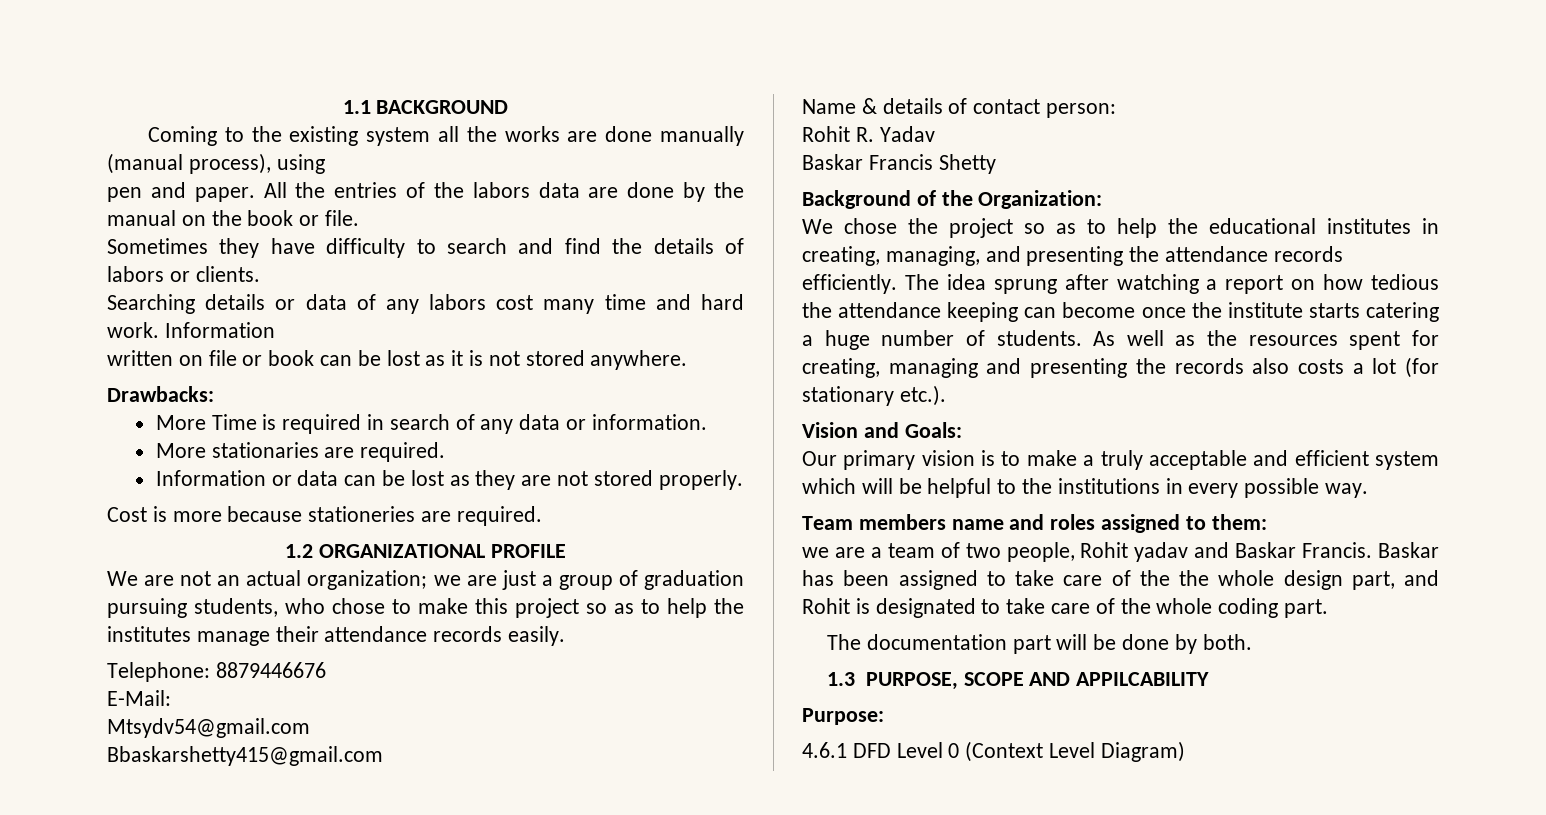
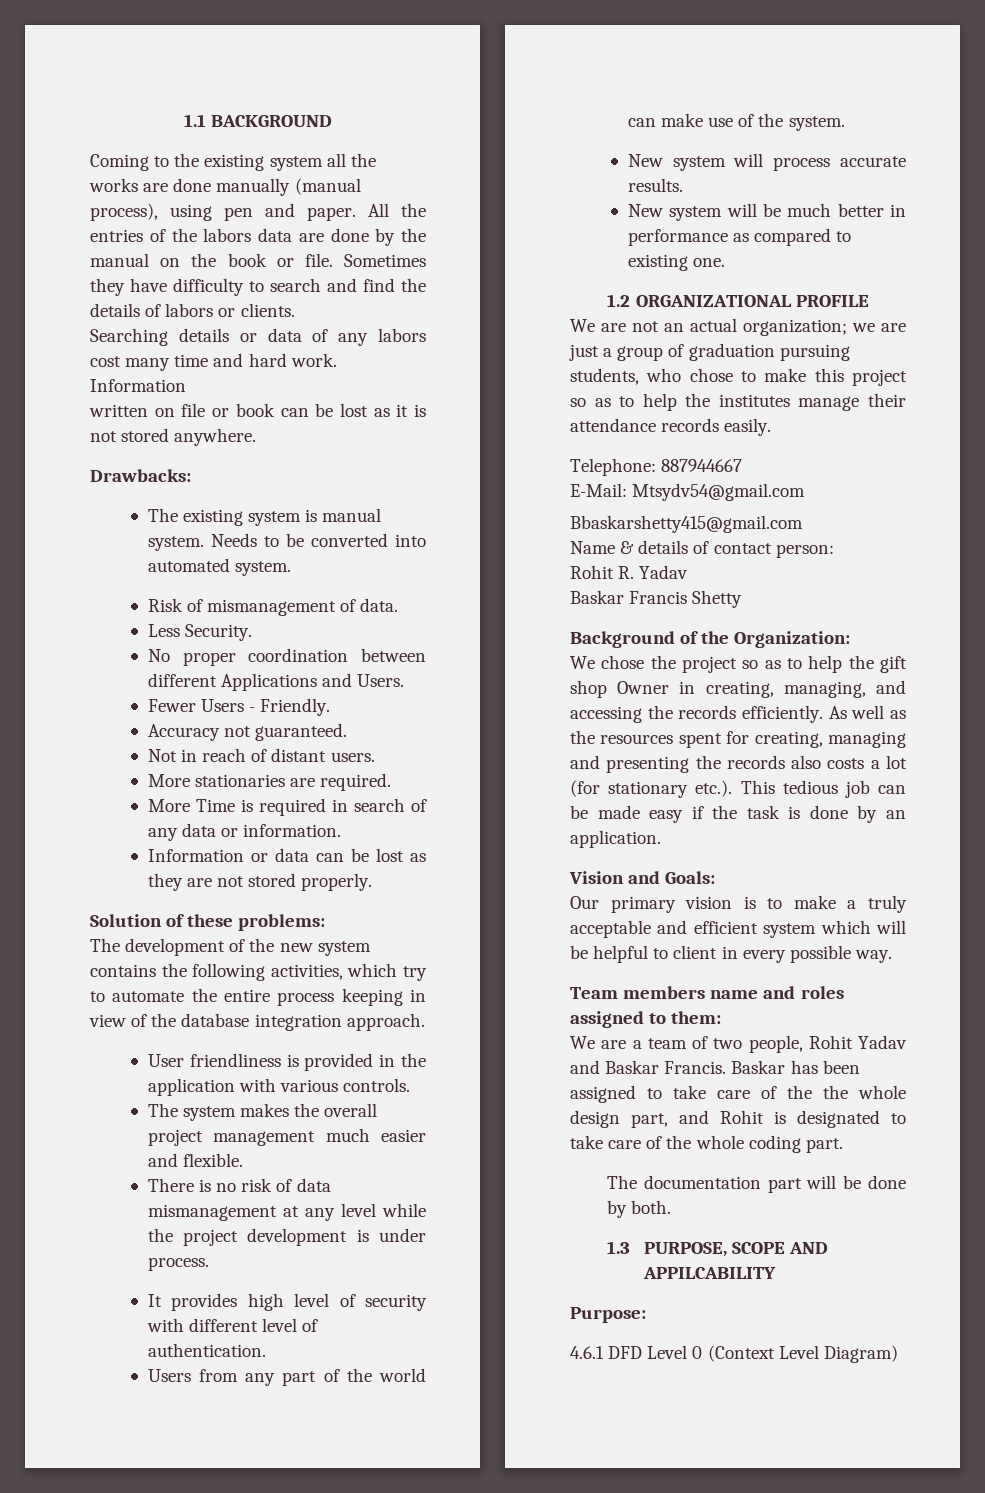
(325, 164) // -> (212, 212) none
(360, 218) // -> (333, 260) none
(214, 394) none -> [147,508,382,526] [147,533,427,551] [147,558,292,576] [147,598,399,616] [147,624,253,641] [147,648,426,666] [147,673,405,691] [147,698,331,716] [147,723,348,741] [147,748,375,762] [147,773,392,791] // The existing system is manual system. Needs to be converted into automated system. // Risk of mismanagement of data. // Less Security. // No proper coordination between different Applications and Users. // Fewer Users - Friendly. // Accuracy not guaranteed. // Not in reach of distant users. // More stationaries are required.
[155,442,446,462] // More stationaries are required. -> (342, 830) none
[107,506,542,526] Cost is more because stationeries are required. -> [90,914,326,931] [90,938,371,956] [90,963,428,981] [90,988,427,1006] [89,1013,425,1031] [147,1053,426,1071] [147,1078,411,1096] [147,1103,378,1121] [147,1128,426,1146] [147,1153,244,1167] [147,1178,331,1192] [147,1203,426,1221] [147,1228,426,1246] [147,1257,209,1271] [147,1293,427,1311] [146,1318,319,1332] [147,1343,266,1357] [147,1368,426,1386] [627,113,845,131] [627,153,906,171] [627,178,683,192] [627,203,906,221] [627,228,852,246] [627,254,726,271] Solution of these problems: // The development of the new system contains the following activities, which try to automate the entire process keeping in view of the database integration approach. // User friendliness is provided in the application with various controls. // The system makes the overall project management much easier and flexible. // There is no risk of data mismanagement at any level while the project development is under process. // It provides high level of security with different level of authentication. // Users from any part of the world can make use of the system. // New system will process accurate results. // New system will be much better in performance as compared to existing one.
[215,662,326,678] 8879446676 -> [661,459,743,472] 887944667
(171, 698) // -> (627, 490) none
[1209,218,1411,234] educational institutes -> [880,656,907,673] [570,680,670,698] gift shop Owner
[1026,246,1343,266] [802,274,1439,294] [802,302,1439,322] [802,330,1082,350] presenting the attendance records efficiently. The idea sprung after watching a report on how tedious the attendance keeping can become once the institute starts catering a huge number of students. -> [570,705,823,723] accessing the records efficiently.
(946, 395) none -> [740,780,906,798] [570,805,906,823] [570,830,661,848] This tedious job can be made easy if the task is done by an application.
[1022,478,1160,494] the institutions -> [673,945,718,959] client
[802,547,829,558] we -> [570,1036,595,1049] We
[1134,542,1189,562] yadav -> [858,1035,907,1049] Yadav

